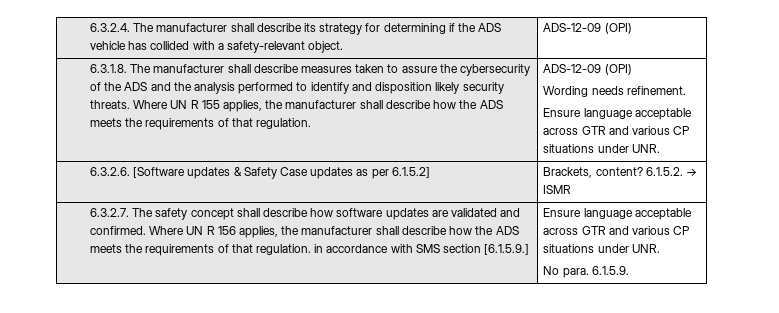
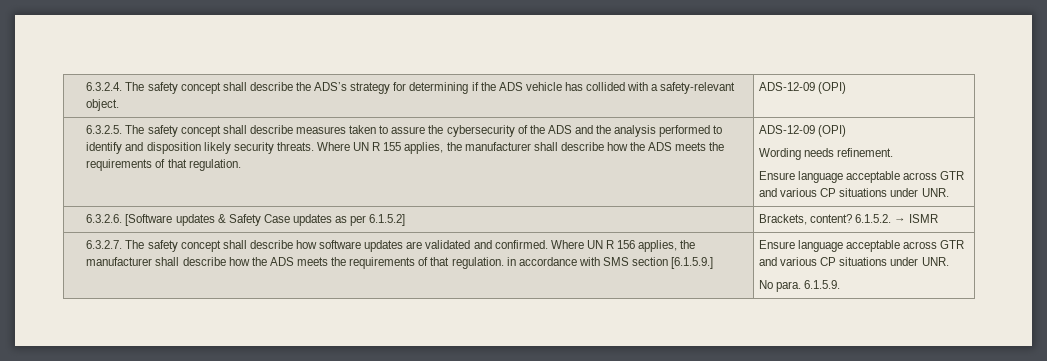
[156,23,316,32] manufacturer shall describe its -> [147,82,348,94] safety concept shall describe the ADS’s
[89,64,225,73] 6.3.1.8. The manufacturer -> [86,125,221,137] 6.3.2.5. The safety concept

